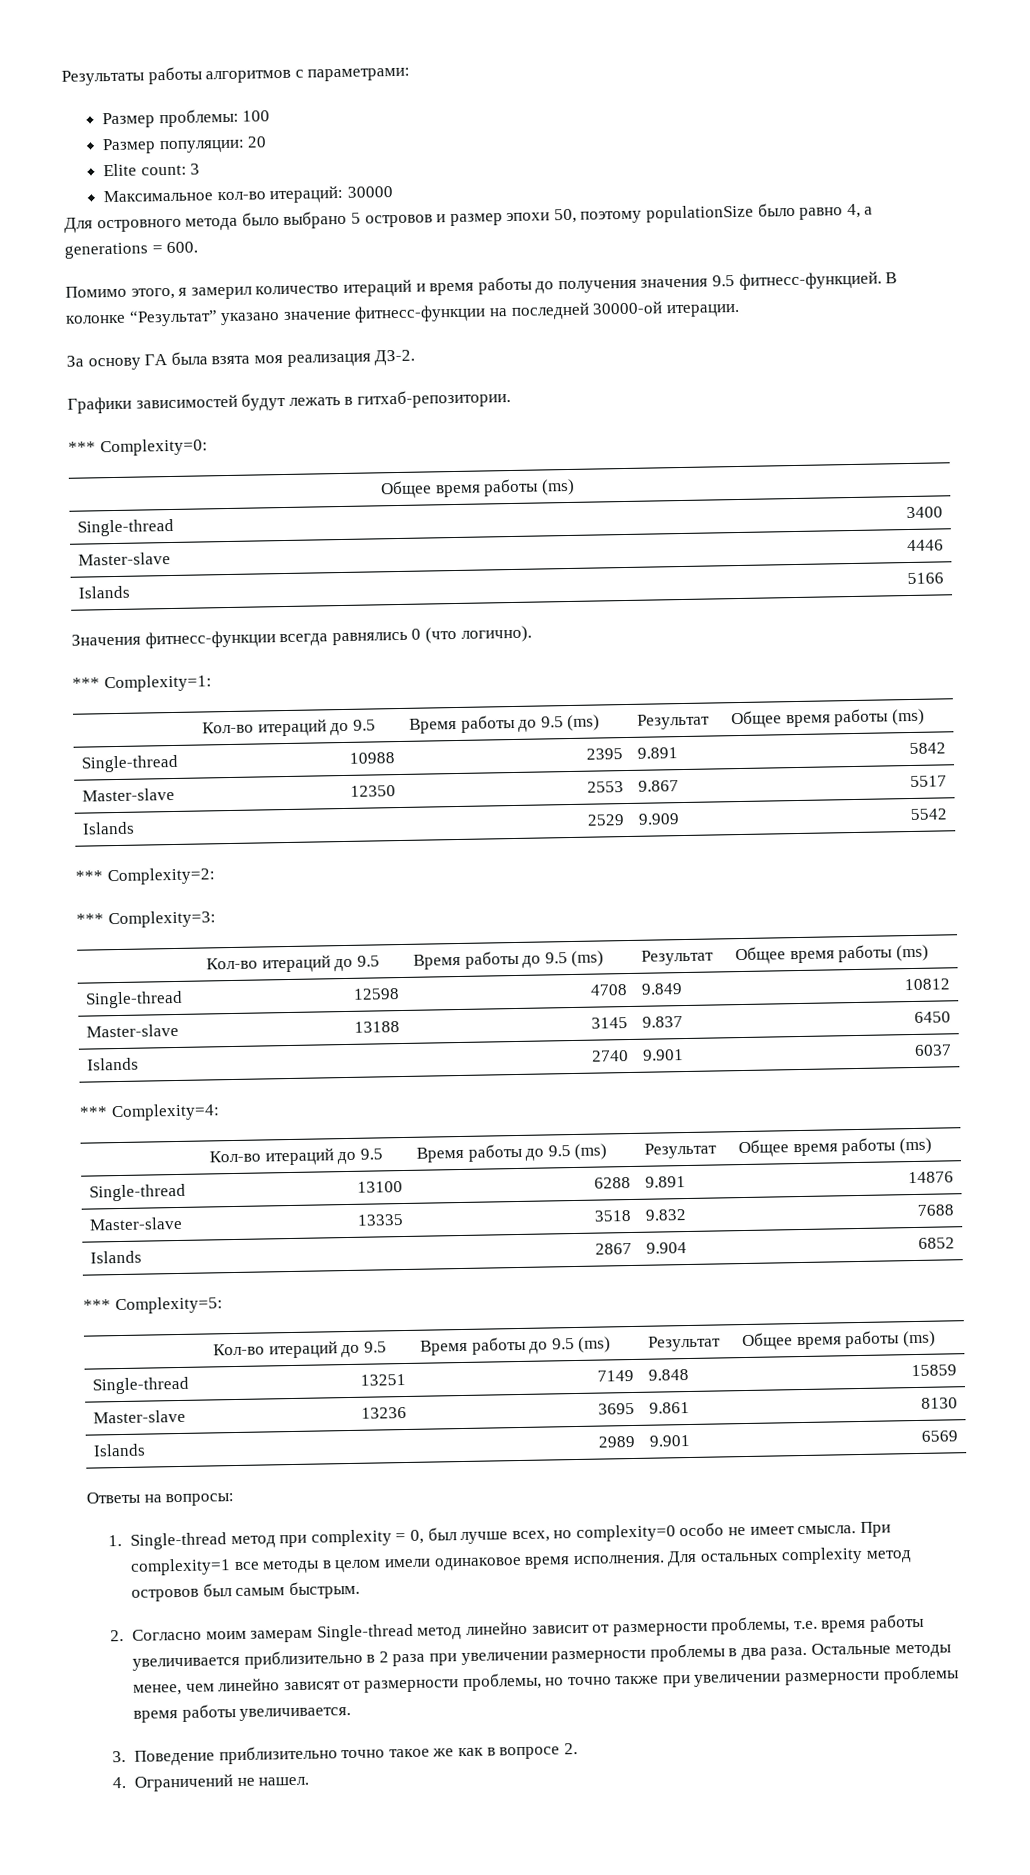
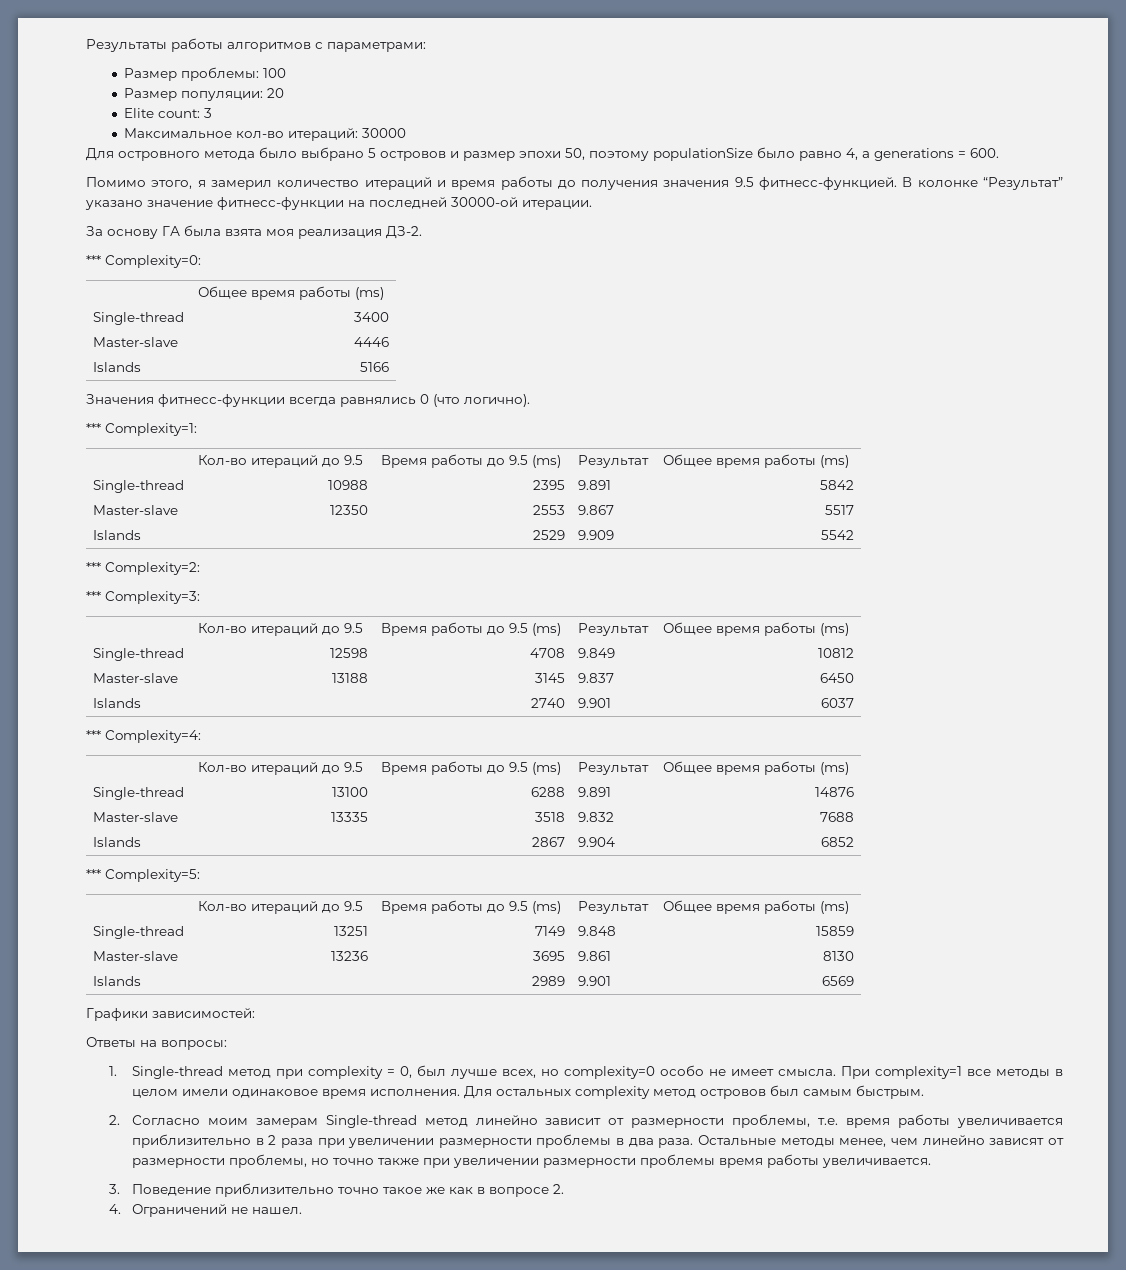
[67,388,511,414] // Графики зависимостей будут лежать в гитхаб-репозитории. -> (422, 232) none
(959, 1436) none -> [86,1008,255,1021] // Графики зависимостей:

